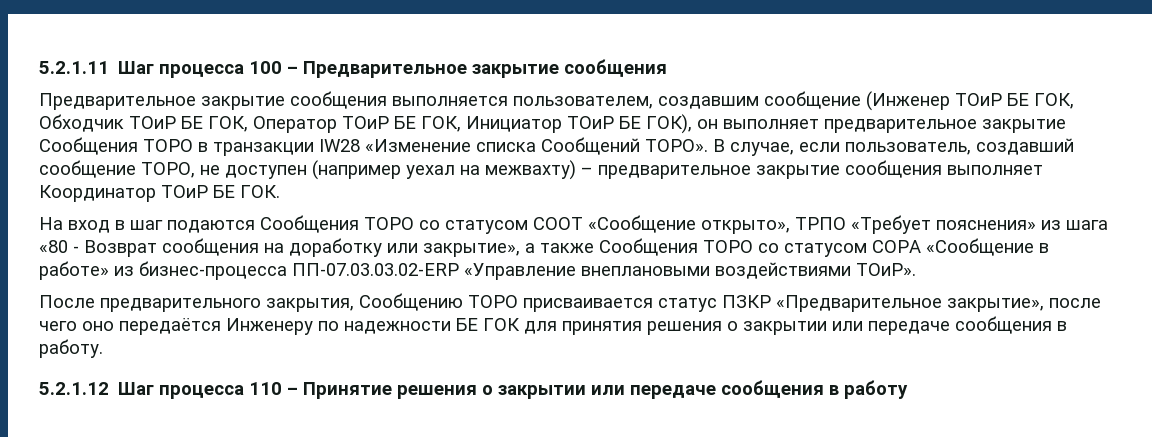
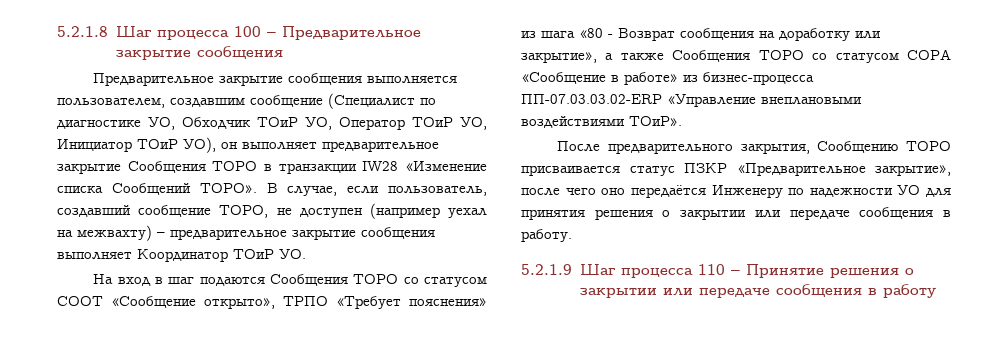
[39,61,109,74] 5.2.1.11 -> [57,26,108,37] 5.2.1.8
[866,91,1074,111] [39,114,692,134] (Инженер ТОиР БЕ ГОК, Обходчик ТОиР БЕ ГОК, Оператор ТОиР БЕ ГОК, Инициатор ТОиР БЕ ГОК), -> [328,93,436,109] [57,117,487,130] [57,137,216,153] (Специалист по диагностике УО, Обходчик ТОиР УО, Оператор ТОиР УО, Инициатор ТОиР УО),
[213,185,280,198] БЕ ГОК. -> [279,249,306,259] УО.
[456,318,520,331] БЕ ГОК -> [897,185,921,195] УО
[39,382,109,395] 5.2.1.12 -> [521,264,572,275] 5.2.1.9

